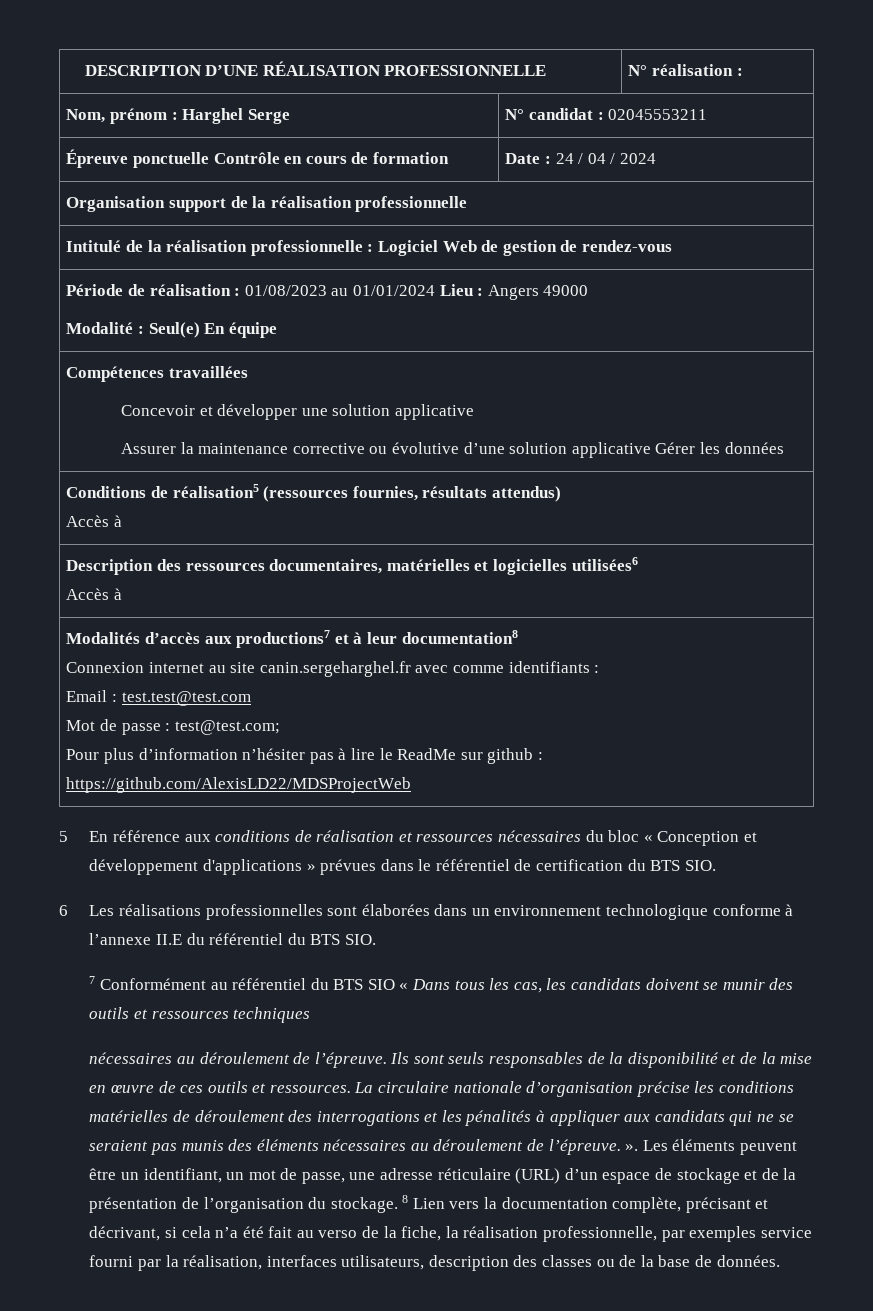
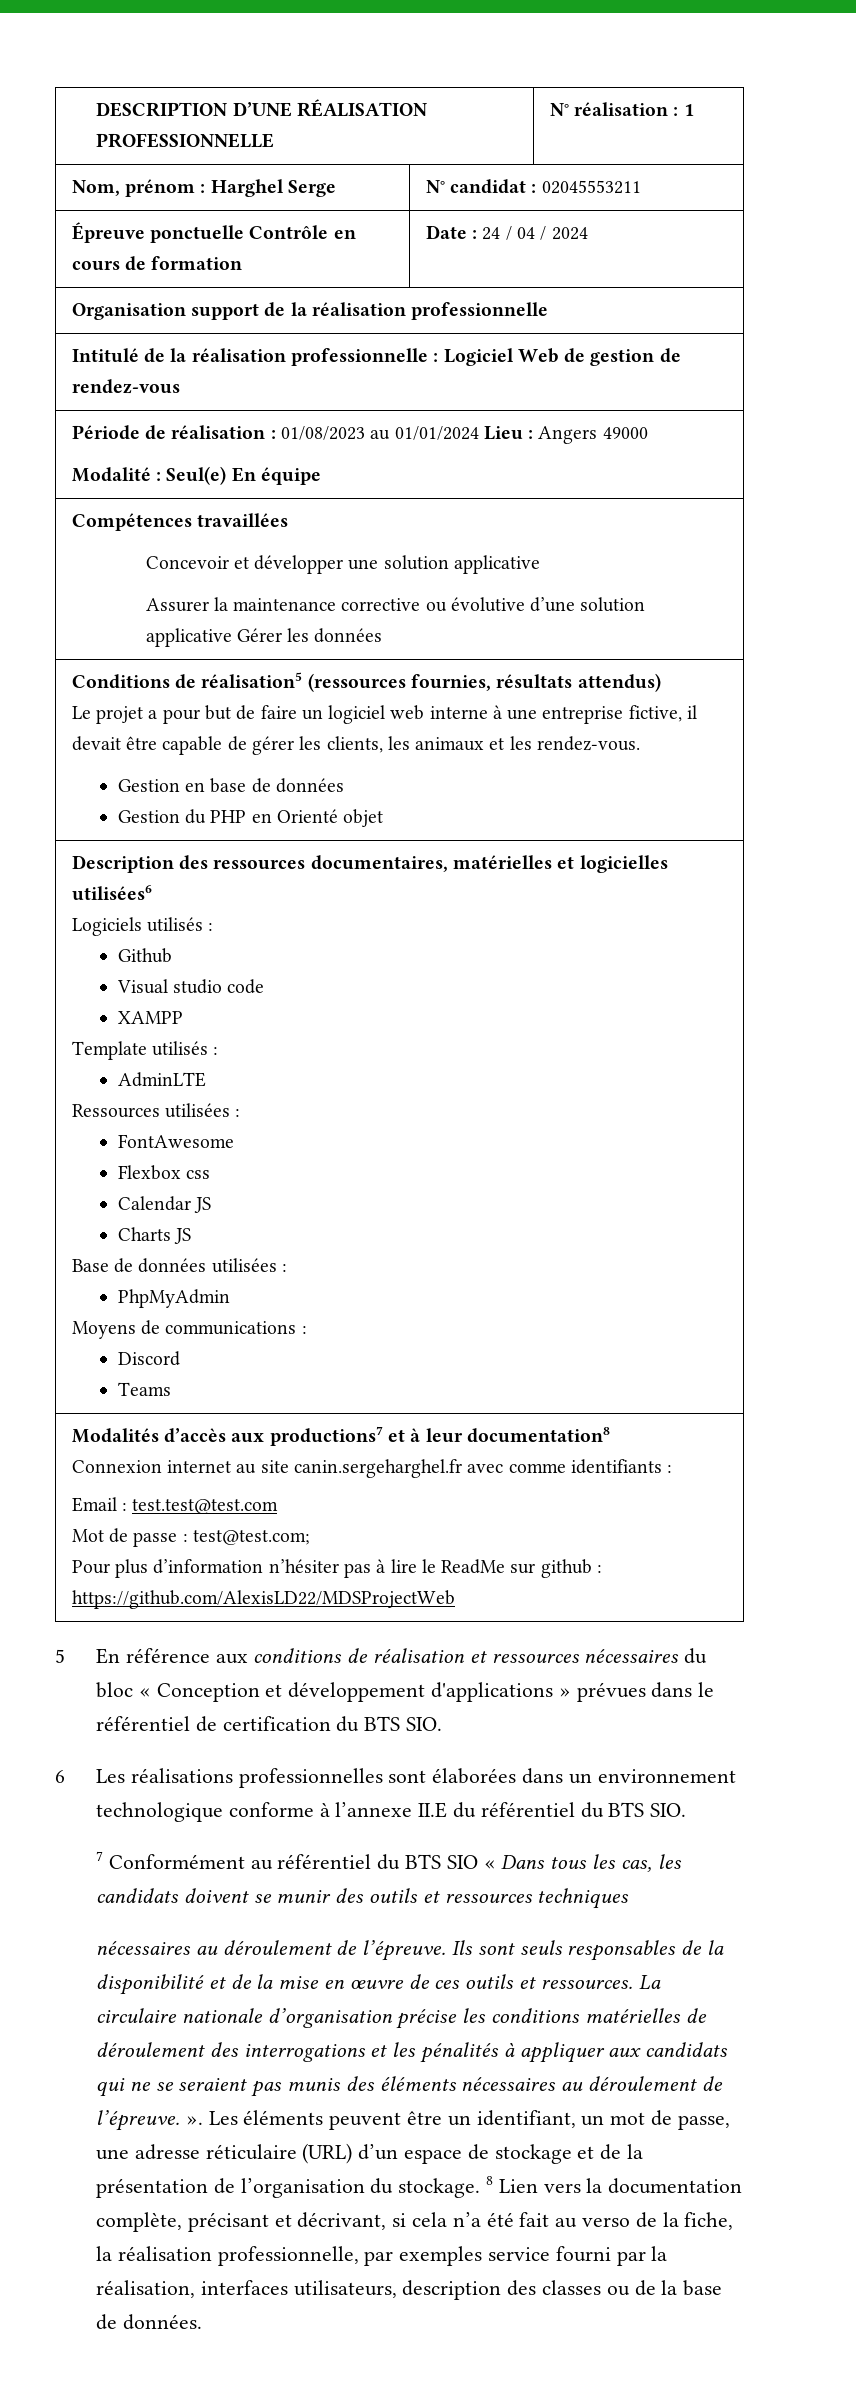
(743, 72) none -> [683,104,694,116] 1
[66,515,123,527] Accès à -> [71,705,697,724] [71,736,640,755] [117,778,344,793] [117,809,384,827] Le projet a pour but de faire un logiciel web interne à une entreprise fictive, il devait être capable de gérer les clients, les animaux et les rendez-vous. // Gestion en base de données // Gestion du PHP en Orienté objet
[66,588,123,600] Accès à -> [71,917,214,936] [117,948,172,963] [116,979,265,994] [117,1011,183,1024] [71,1041,219,1060] [117,1072,206,1087] [71,1103,241,1118] [117,1134,234,1148] [117,1165,211,1180] [117,1196,212,1213] [117,1227,192,1244] [71,1258,287,1273] [117,1289,230,1308] [71,1320,307,1339] [117,1351,180,1366] [117,1382,171,1396] Logiciels utilisés : // Github // Visual studio code // XAMPP // Template utilisés : // AdminLTE // Ressources utilisées : // FontAwesome // Flexbox css // Calendar JS // Charts JS // Base de données utilisées : // PhpMyAdmin // Moyens de communications : // Discord // Teams

